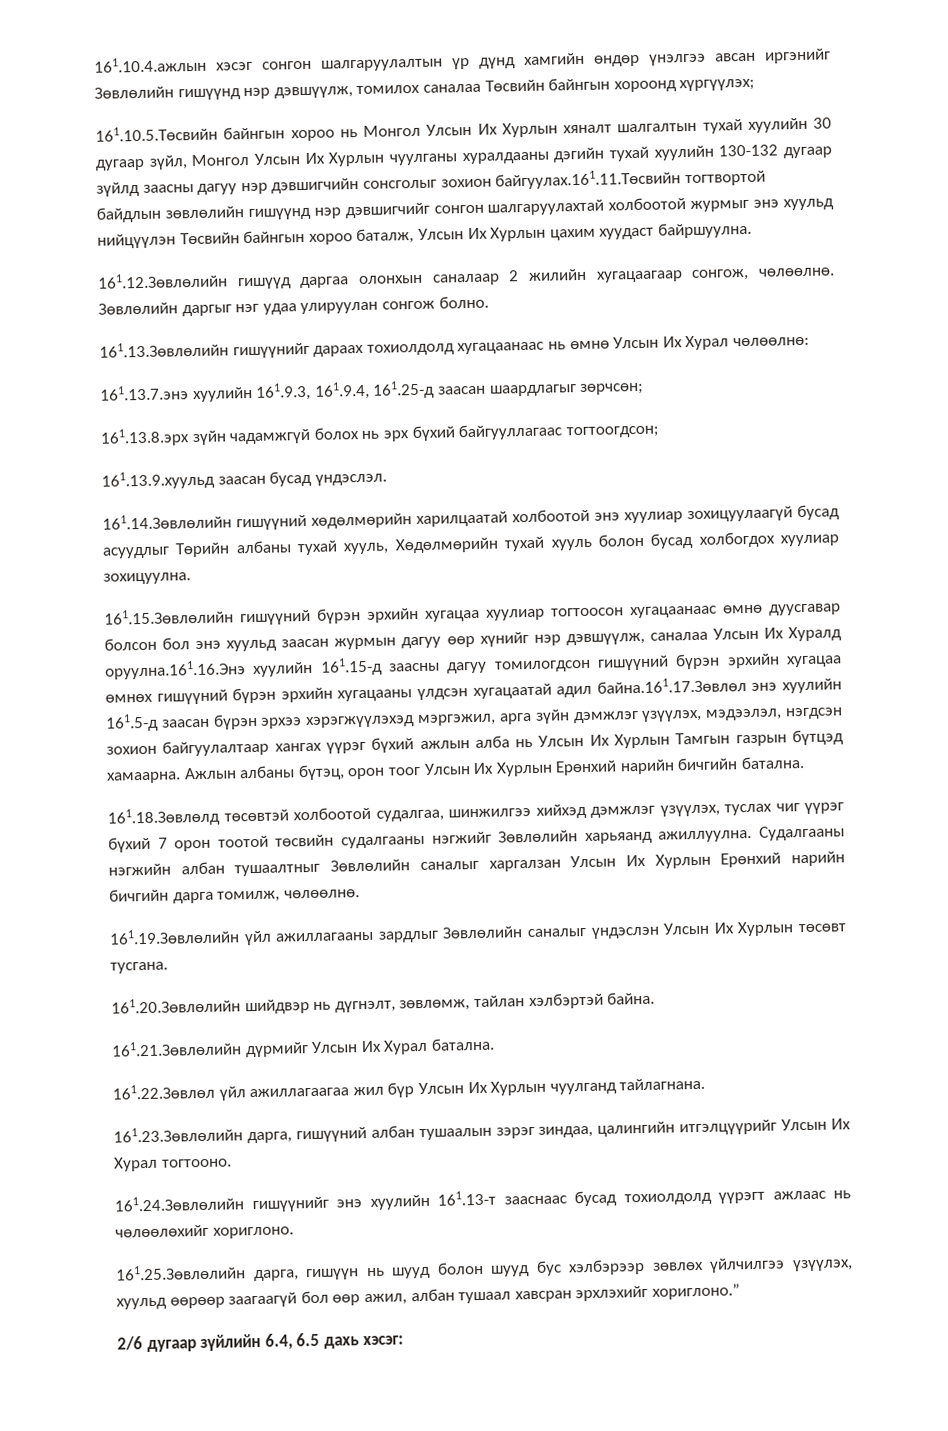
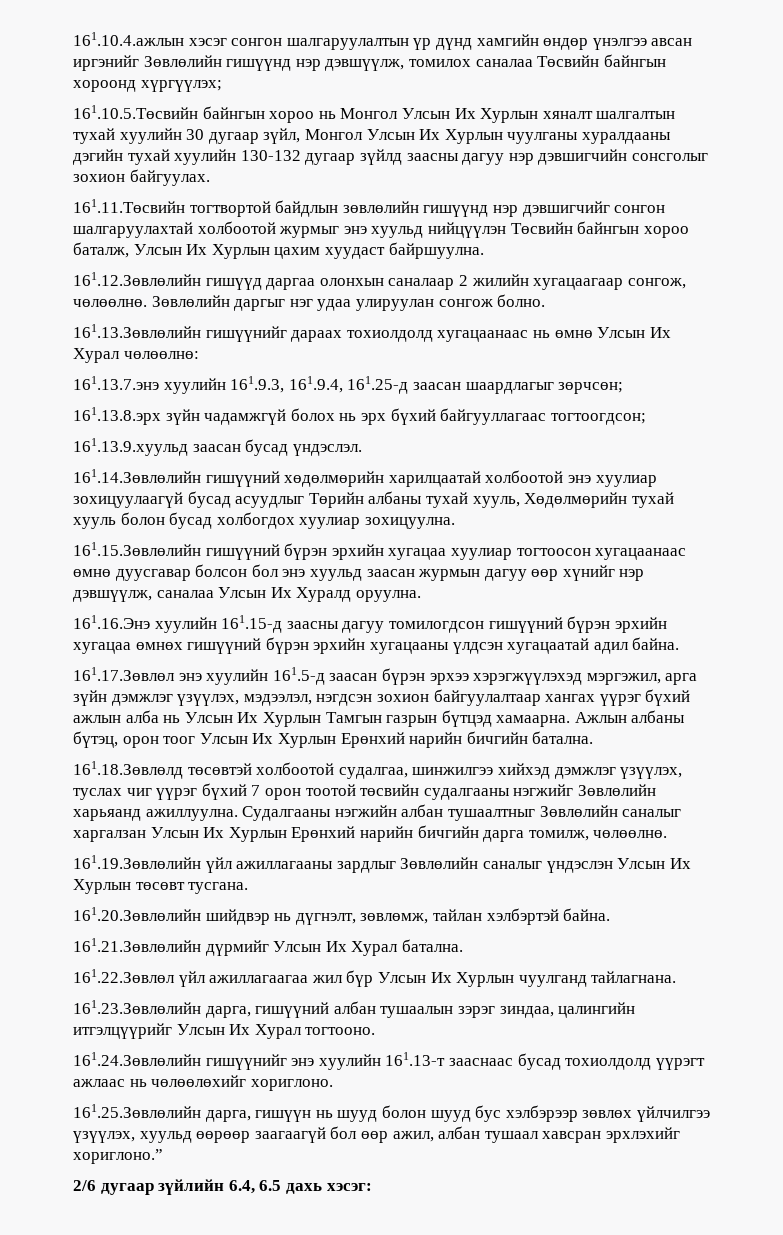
[495,169,682,190] байгуулах.161.11.Төсвийн -> [129,169,210,186] [73,199,185,213] байгуулах. // 161.11.Төсвийн
[104,660,246,680] оруулна.161.16.Энэ -> [355,590,421,602] [73,615,150,629] оруулна. // 161.16.Энэ
[596,677,747,694] байна.161.17.Зөвлөл -> [632,637,680,650] [73,667,175,681] байна. // 161.17.Зөвлөл

